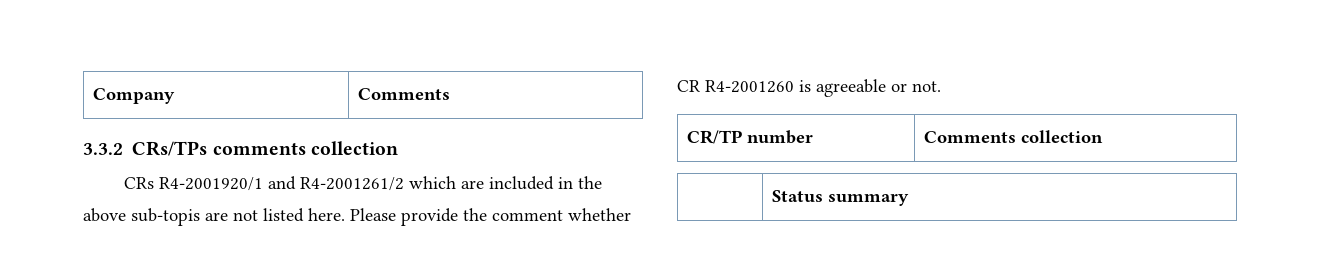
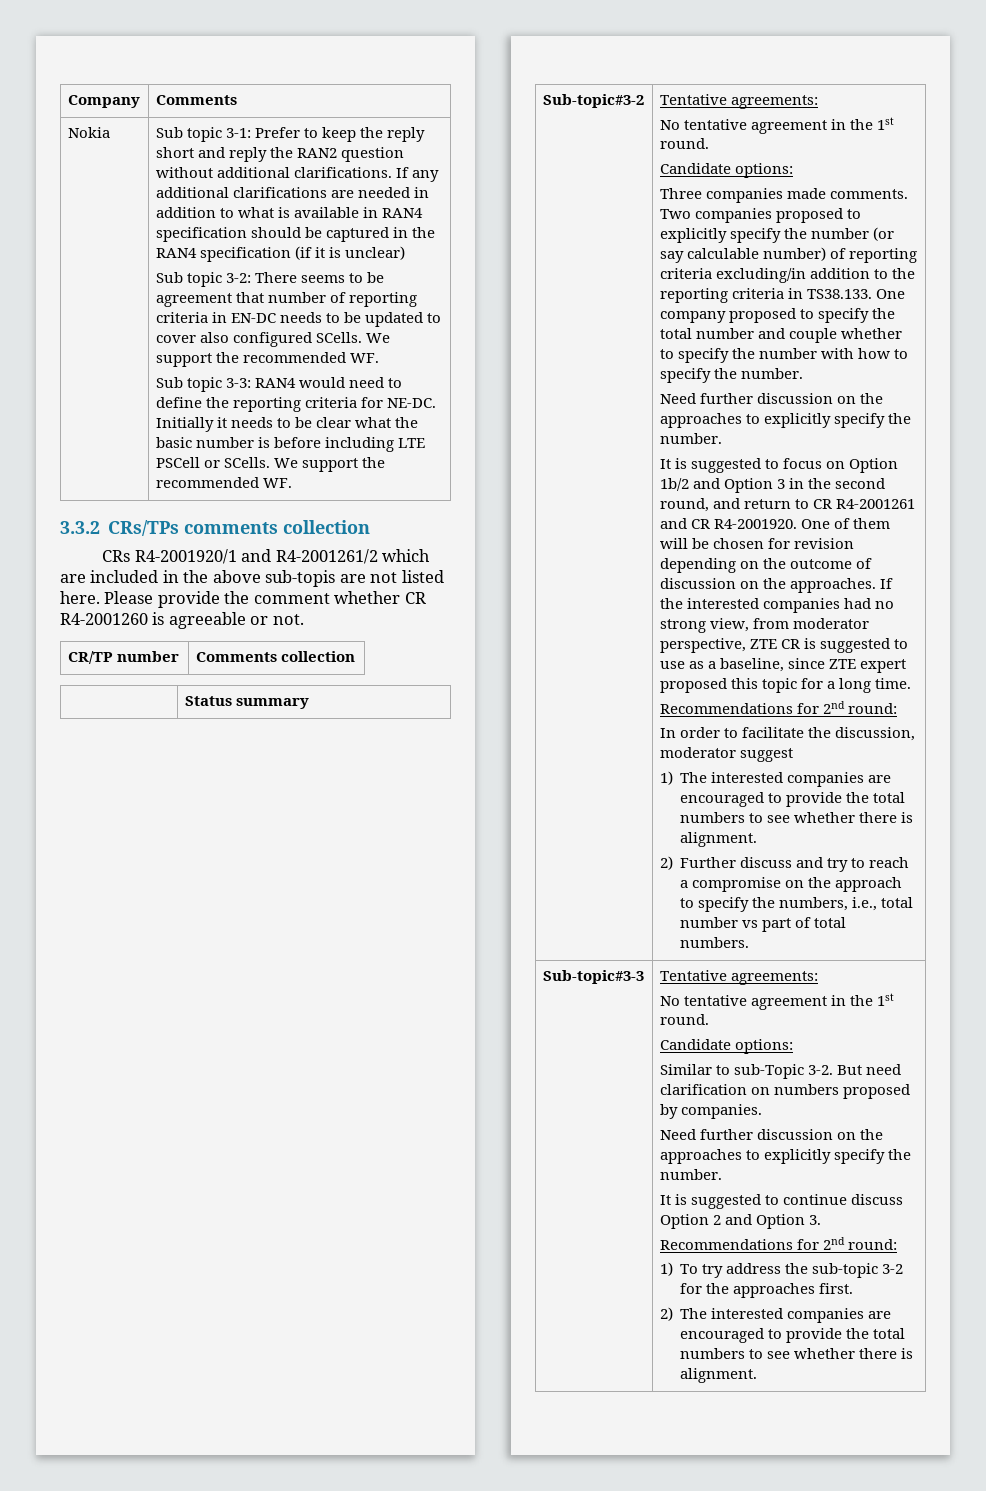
(450, 94) none -> [67,127,110,138] [155,127,425,142] [155,147,404,162] [155,167,439,182] [155,187,429,198] [155,207,423,218] [155,227,435,242] [155,246,405,262] [155,272,384,287] [155,292,417,307] [155,312,441,327] [155,332,390,347] [155,352,379,367] [155,377,402,392] [155,397,436,412] [155,417,418,432] [155,437,425,452] [155,457,385,472] [155,477,292,488] // Nokia | Sub topic 3-1: Prefer to keep the reply short and reply the RAN2 question without additional clarifications. If any additional clarifications are needed in addition to what is available in RAN4 specification should be captured in the RAN4 specification (if it is unclear) // Sub topic 3-2: There seems to be agreement that number of reporting criteria in EN-DC needs to be updated to cover also configured SCells. We support the recommended WF. // Sub topic 3-3: RAN4 would need to define the reporting criteria for NE-DC. Initially it needs to be clear what the basic number is before including LTE PSCell or SCells. We support the recommended WF.
(909, 199) none -> [542,94,644,108] [659,94,818,109] [659,117,894,134] [659,138,709,149] [659,163,793,178] [659,188,908,203] [659,208,861,223] [659,227,894,243] [659,247,917,263] [659,268,915,283] [659,288,905,303] [659,308,895,323] [659,328,902,343] [659,348,908,363] [659,368,803,383] [659,393,883,404] [659,413,911,428] [659,433,722,444] [659,458,898,473] [659,478,885,493] [659,498,915,512] [659,518,890,529] [659,538,854,549] [659,558,872,573] [659,578,893,593] [659,598,894,613] [659,618,869,633] [659,638,908,653] [659,658,906,673] [659,678,911,693] [659,701,897,714] [659,727,915,741] [659,747,793,762] [659,771,892,787] [680,792,906,807] [680,812,914,823] [680,832,758,847] [659,856,910,872] [680,877,903,892] [680,897,914,912] [680,917,847,932] [680,937,750,948] [542,970,644,984] [659,970,818,985] [659,993,894,1010] [659,1014,709,1025] [659,1039,793,1054] [659,1064,901,1079] [659,1084,910,1099] [659,1104,762,1119] [659,1129,883,1140] [659,1149,911,1164] [659,1169,722,1180] [659,1194,903,1209] [659,1214,821,1229] [659,1237,897,1250] [659,1262,904,1278] [680,1283,854,1298] [659,1307,892,1323] [680,1328,906,1343] [680,1348,914,1359] [680,1368,758,1383] // Sub-topic#3-2 | Tentative agreements: // No tentative agreement in the 1st round. // Candidate options: // Three companies made comments. Two companies proposed to explicitly specify the number (or say calculable number) of reporting criteria excluding/in addition to the reporting criteria in TS38.133. One company proposed to specify the total number and couple whether to specify the number with how to specify the number. // Need further discussion on the approaches to explicitly specify the number. // It is suggested to focus on Option 1b/2 and Option 3 in the second round, and return to CR R4-2001261 and CR R4-2001920. One of them will be chosen for revision depending on the outcome of discussion on the approaches. If the interested companies had no strong view, from moderator perspective, ZTE CR is suggested to use as a baseline, since ZTE expert proposed this topic for a long time. // Recommendations for 2nd round: // In order to facilitate the discussion, moderator suggest // 1) The interested companies are encouraged to provide the total numbers to see whether there is alignment. // 2) Further discuss and try to reach a compromise on the approach to specify the numbers, i.e., total number vs part of total numbers. // Sub-topic#3-3 | Tentative agreements: // No tentative agreement in the 1st round. // Candidate options: // Similar to sub-Topic 3-2. But need clarification on numbers proposed by companies. // Need further discussion on the approaches to explicitly specify the number. // It is suggested to continue discuss Option 2 and Option 3. // Recommendations for 2nd round: // 1) To try address the sub-topic 3-2 for the approaches first. // 2) The interested companies are encouraged to provide the total numbers to see whether there is alignment.

